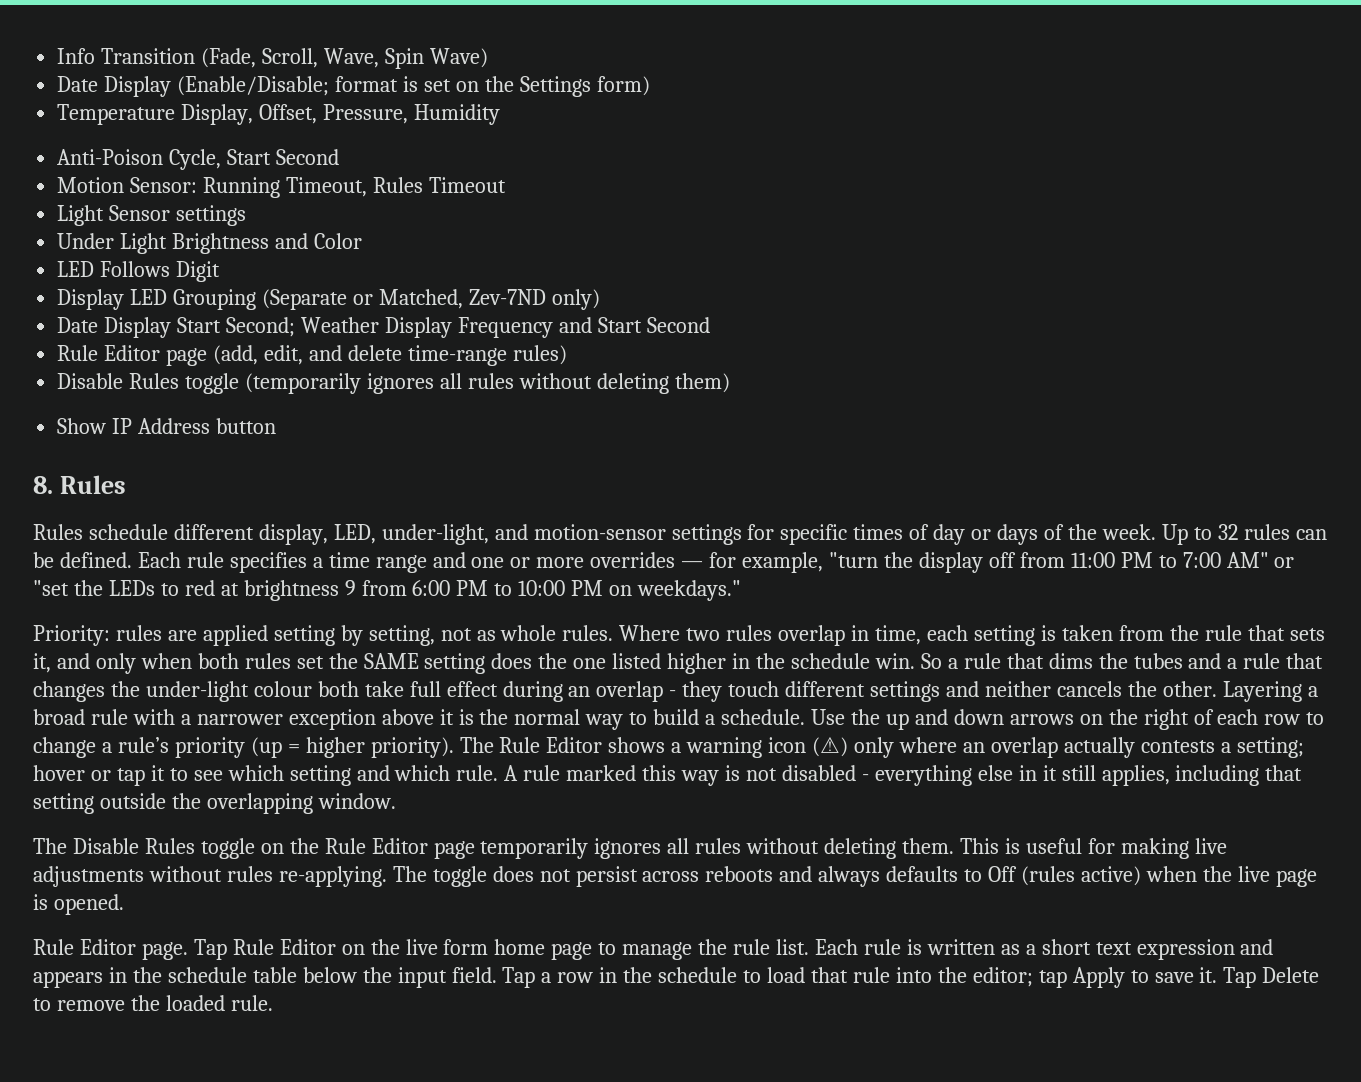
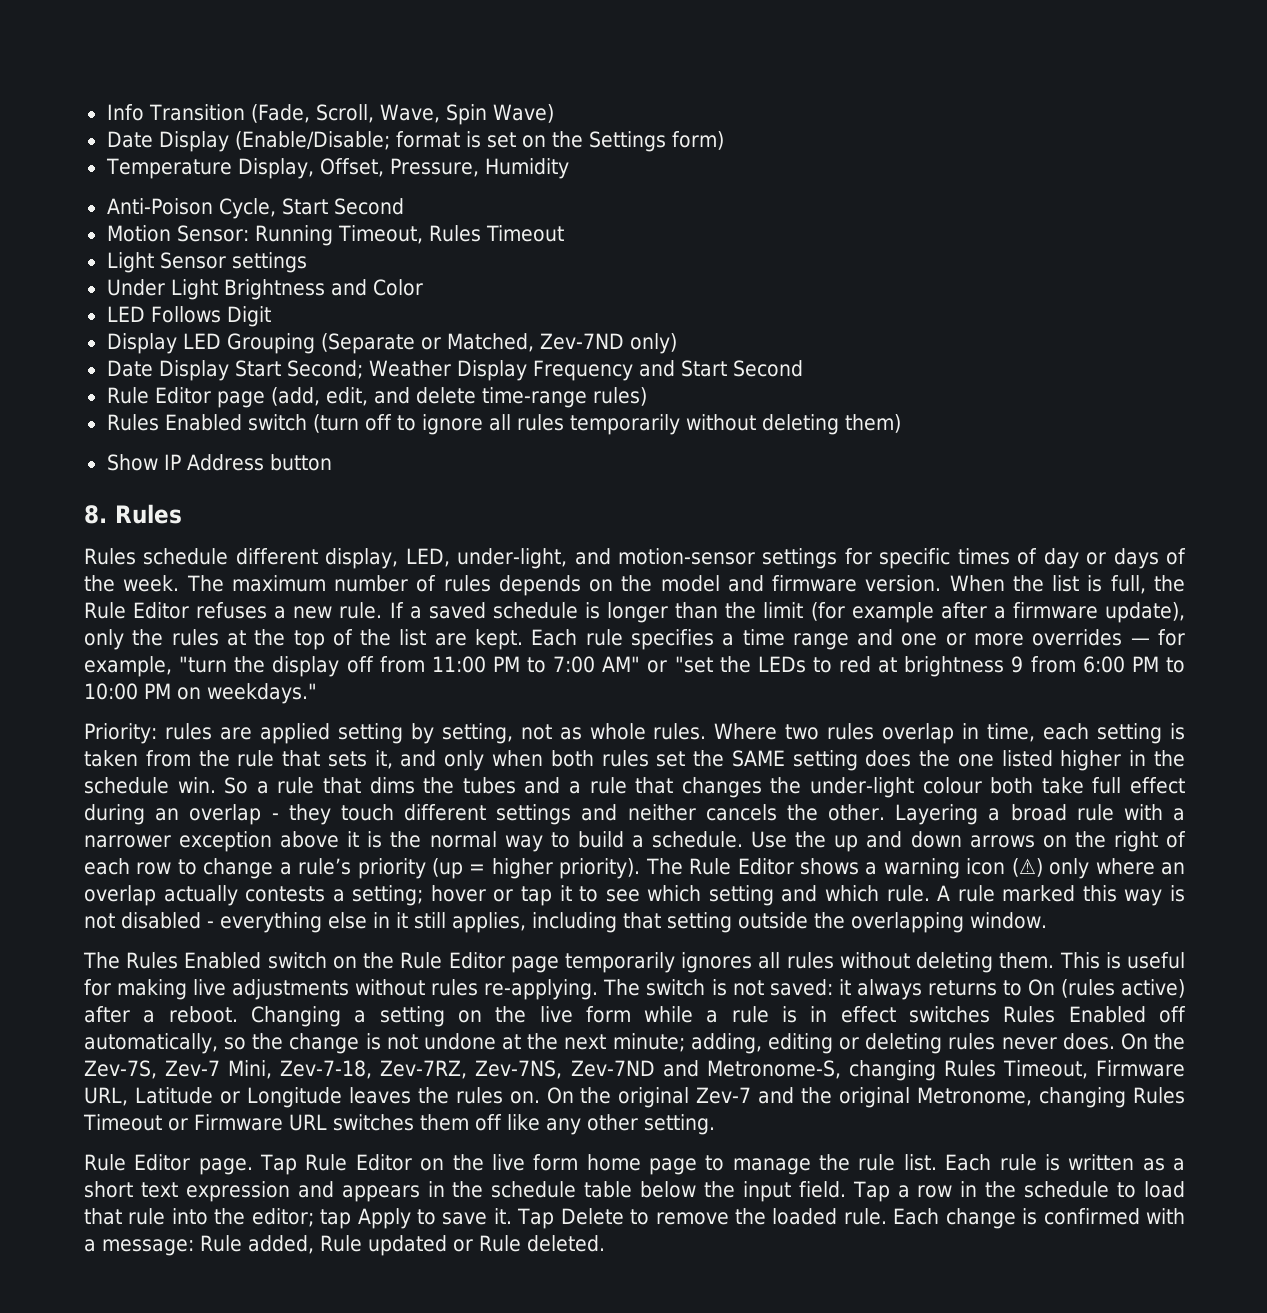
[57,373,514,394] Disable Rules toggle (temporarily ignores all rules -> [106,414,680,435] Rules Enabled switch (turn off to ignore all rules temporarily
[1161,524,1327,545] [33,552,132,568] Up to 32 rules can be defined. -> [186,575,1186,596] [84,602,1185,623] [84,629,524,650] The maximum number of rules depends on the model and firmware version. When the list is full, the Rule Editor refuses a new rule. If a saved schedule is longer than the limit (for example after a firmware update), only the rules at the top of the list are kept.
[72,838,255,859] Disable Rules toggle -> [126,952,327,969] Rules Enabled switch
[432,866,1317,887] [33,894,124,915] toggle does not persist across reboots and always defaults to Off (rules active) when the live page is opened. -> [646,979,1185,1000] [84,1006,1187,1027] [84,1033,1185,1054] [84,1060,1186,1081] [84,1087,1186,1108] [83,1114,715,1135] switch is not saved: it always returns to On (rules active) after a reboot. Changing a setting on the live form while a rule is in effect switches Rules Enabled off automatically, so the change is not undone at the next minute; adding, editing or deleting rules never does. On the Zev-7S, Zev-7 Mini, Zev-7-18, Zev-7RZ, Zev-7NS, Zev-7ND and Metronome-S, changing Rules Timeout, Firmware URL, Latitude or Longitude leaves the rules on. On the original Zev-7 and the original Metronome, changing Rules Timeout or Firmware URL switches them off like any other setting.
(273, 1003) none -> [893,1208,1185,1229] [84,1235,605,1256] Each change is confirmed with a message: Rule added, Rule updated or Rule deleted.

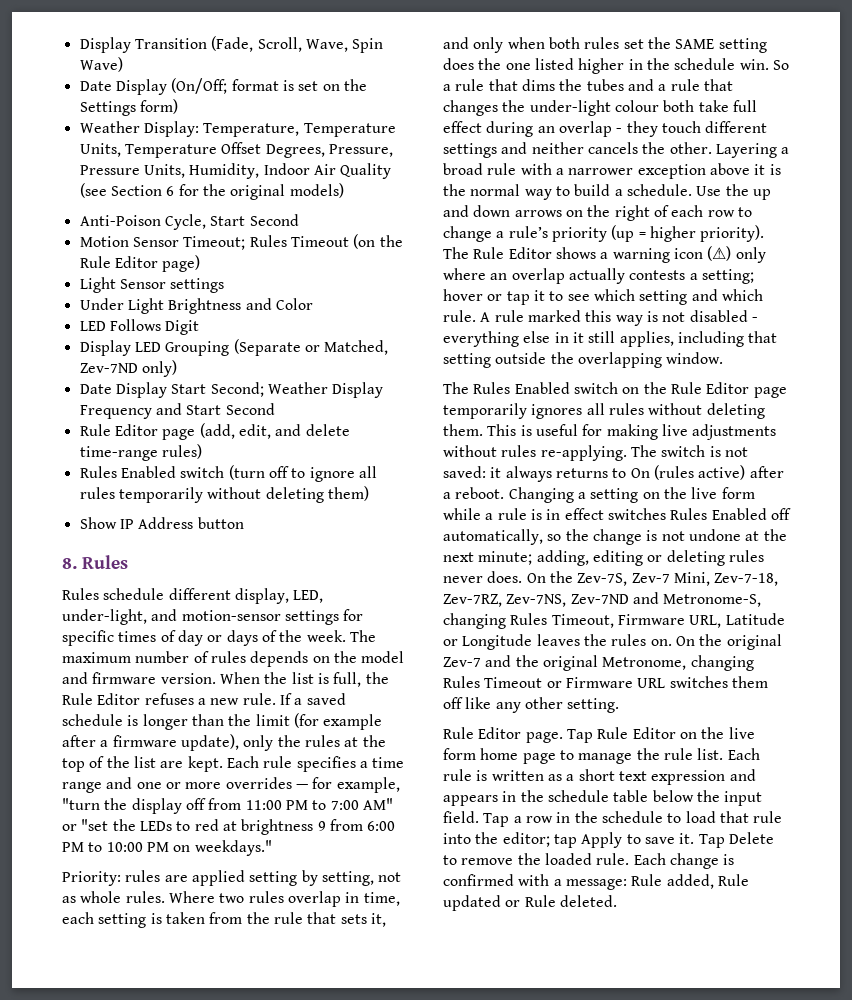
[106,104,144,121] Info -> [79,37,131,53] Display
[234,131,390,150] (Enable/Disable; -> [171,78,228,94] (On/Off;
[105,158,569,179] Temperature Display, Offset, Pressure, Humidity -> [79,121,396,137] [79,142,393,158] [79,163,392,179] [79,183,344,200] Weather Display: Temperature, Temperature Units, Temperature Offset Degrees, Pressure, Pressure Units, Humidity, Indoor Air Quality (see Section 6 for the original models)
[176,225,565,246] Sensor: Running Timeout, Rules Timeout -> [132,234,403,250] [79,255,201,272] Sensor Timeout; Rules Timeout (on the Rule Editor page)

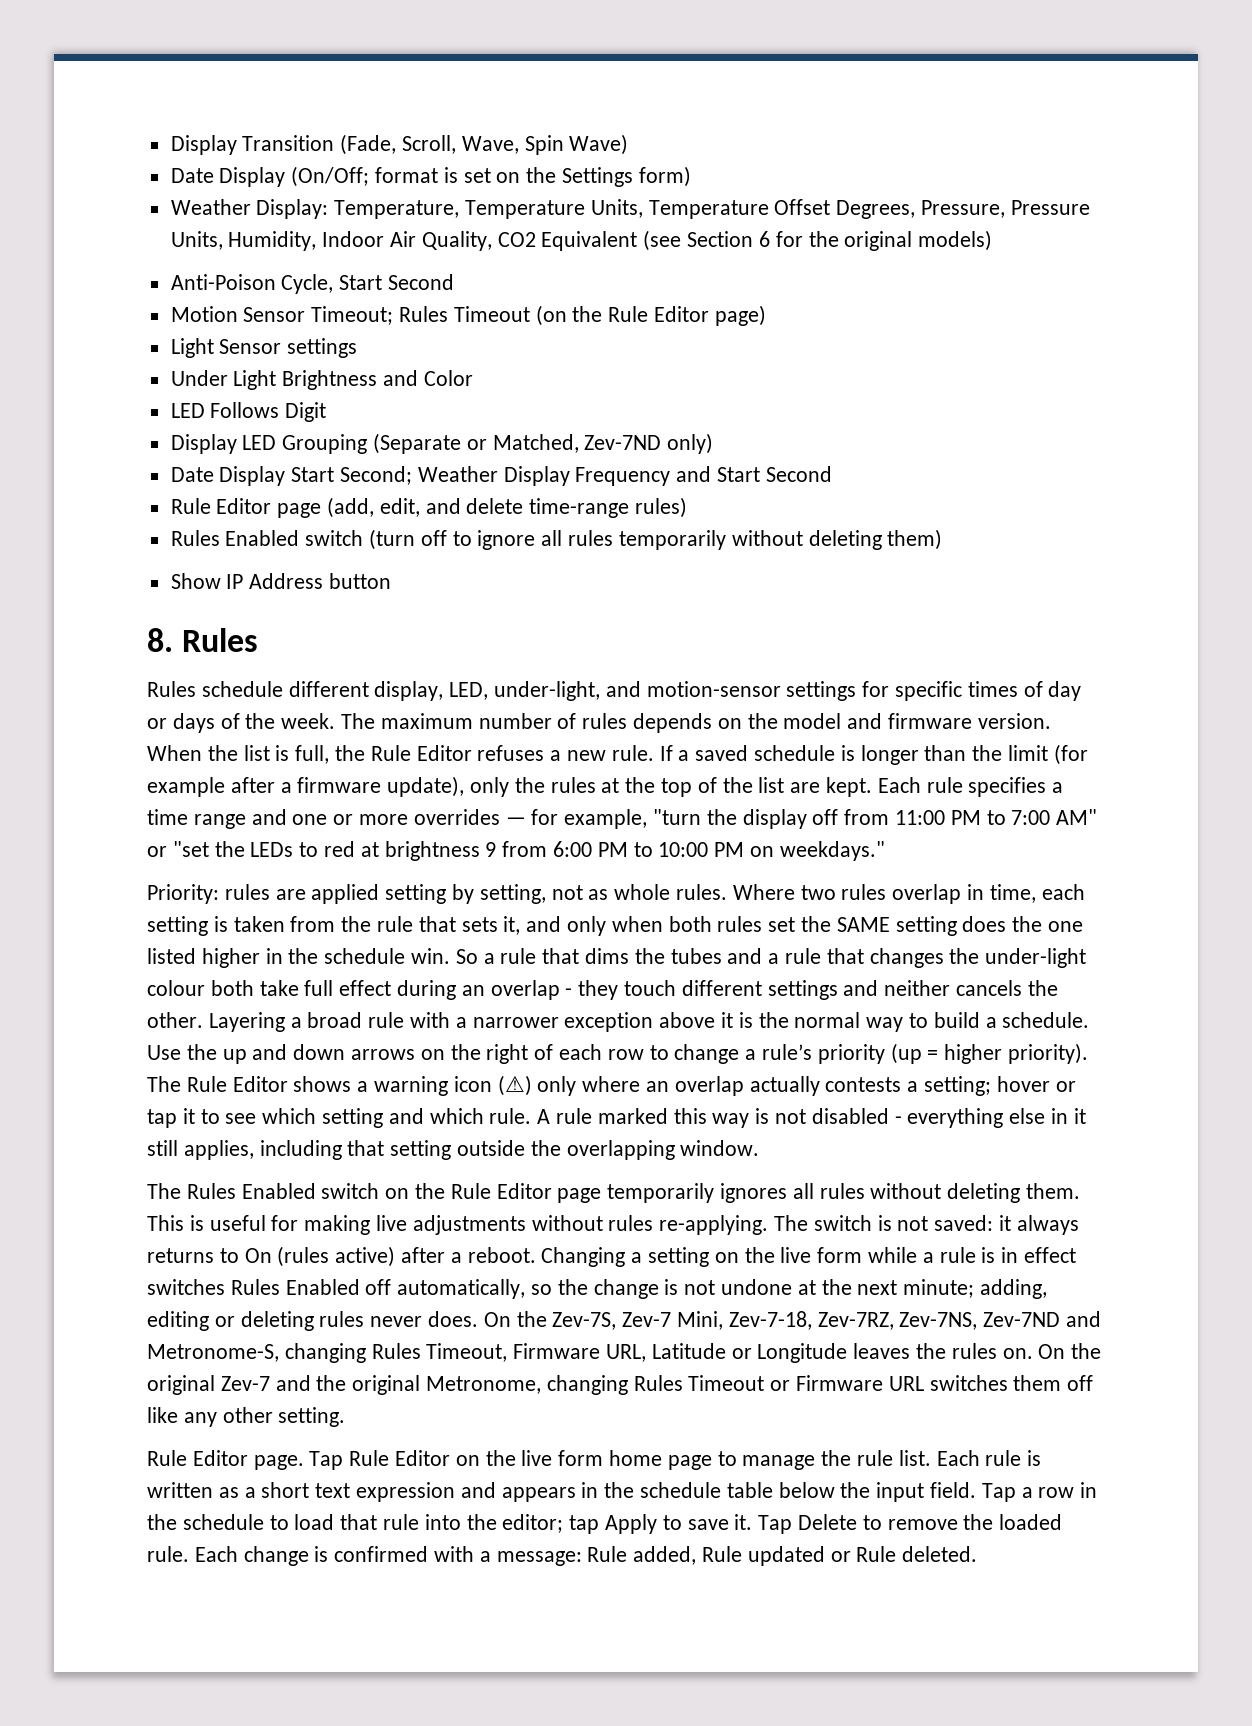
[340,163,392,179] Quality -> [421,231,638,251] Quality, CO2 Equivalent

